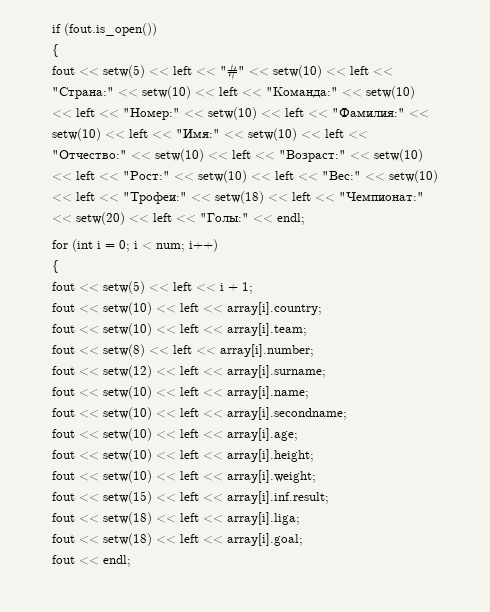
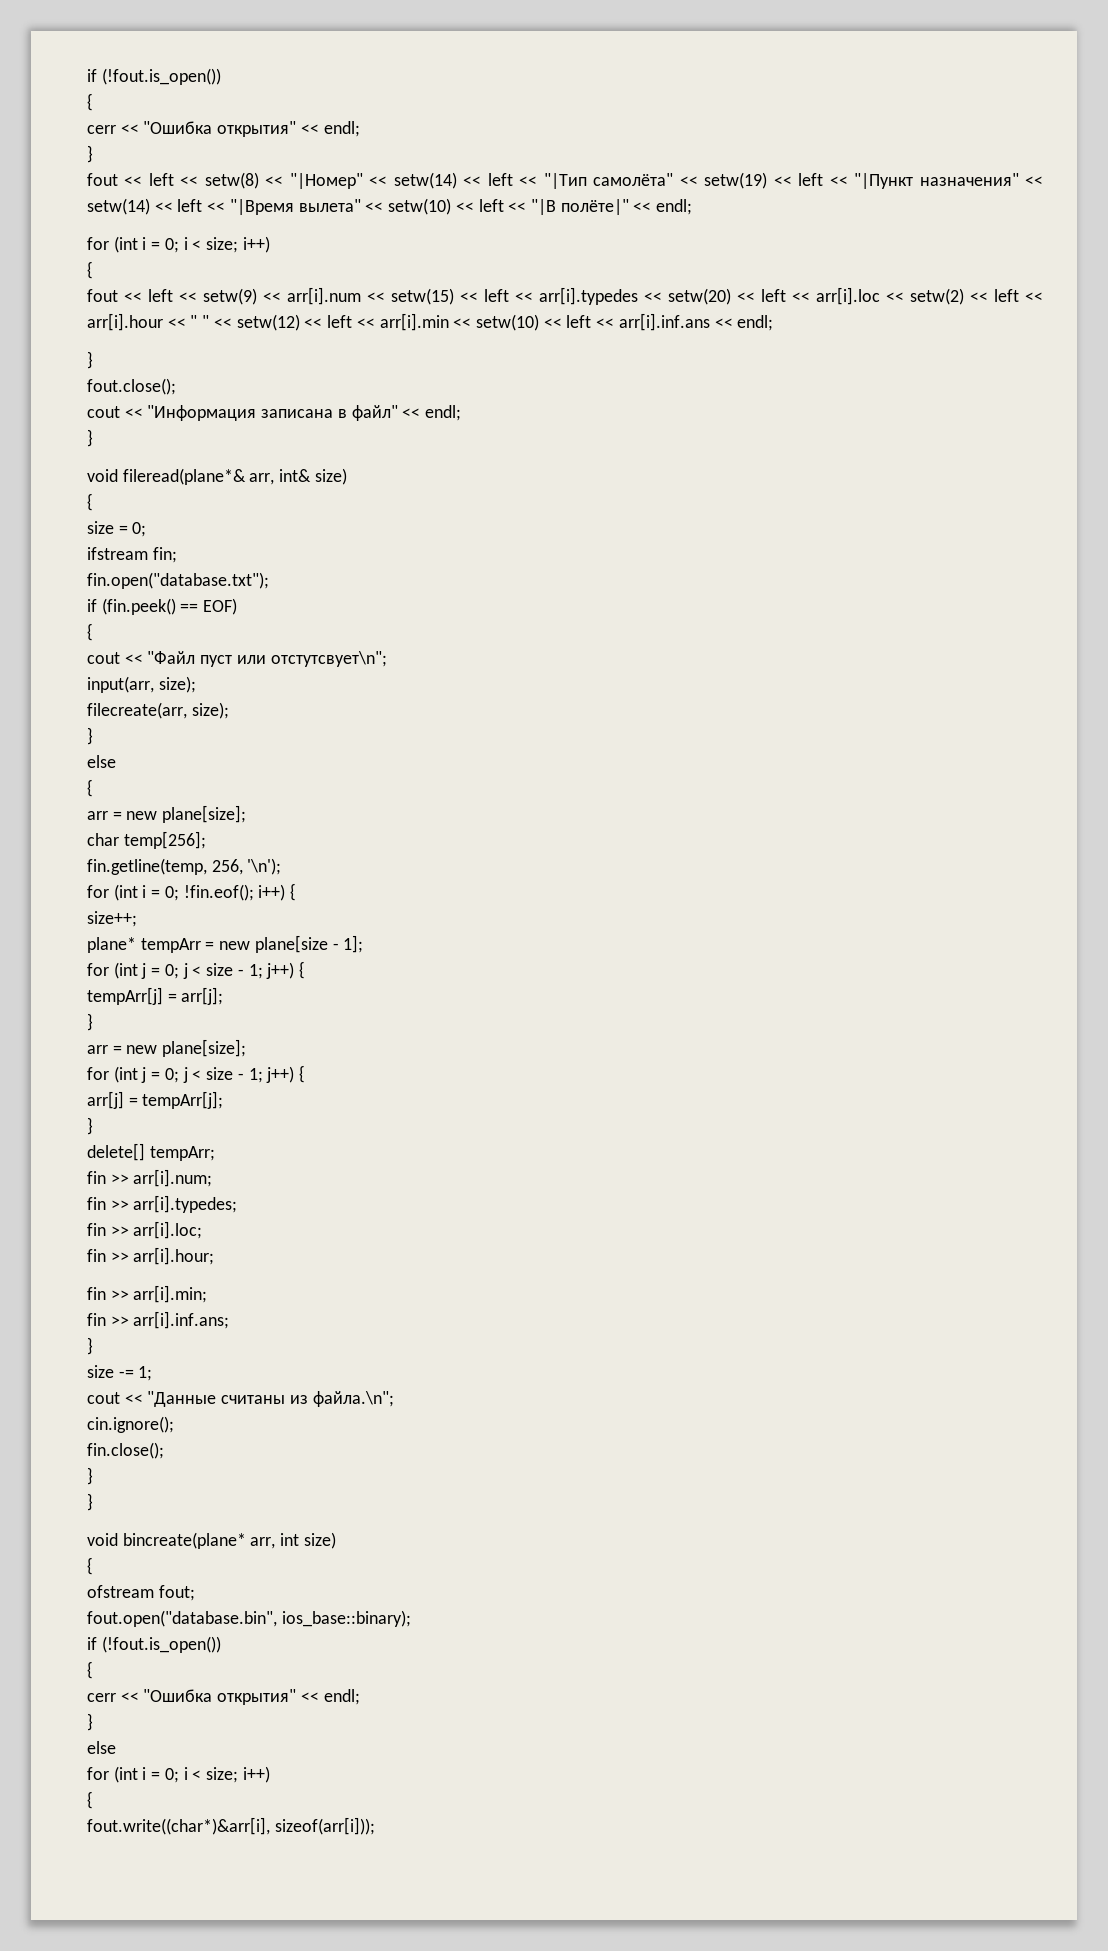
[52,23,157,36] [52,44,59,57] [52,63,393,80] [52,86,415,99] [52,107,429,120] [52,128,368,141] [52,149,423,162] [52,170,438,183] [52,191,424,204] [52,212,249,225] if (fout.is_open()) // { // fout << setw(5) << left << "#" << setw(10) << left << "Cтрана:" << setw(10) << left << "Команда:" << setw(10) << left << "Номер:" << setw(10) << left << "Фамилия:" << setw(10) << left << "Имя:" << setw(10) << left << "Отчество:" << setw(10) << left << "Возраст:" << setw(10) << left << "Рост:" << setw(10) << left << "Вес:" << setw(10) << left << "Трофеи:" << setw(18) << left << "Чемпионат:" << setw(20) << left << "Голы:" -> [87,68,221,85] [87,93,93,111] [87,121,360,137] [87,145,93,163] [87,172,1043,189] [87,198,629,215] if (!fout.is_open()) // { // cerr << "Oшибка открытия" << endl; // } // fout << left << setw(8) << "|Номер" << setw(14) << left << "|Тип самолёта" << setw(19) << left << "|Пункт назначения" << setw(14) << left << "|Время вылета" << setw(10) << left << "|В полёте|"
[156,243,185,252] num; -> [206,237,239,253] size;
[103,281,253,294] [52,302,322,315] [52,323,307,336] [52,344,314,357] [52,365,326,378] [52,386,309,399] [52,407,347,420] [52,428,298,441] [52,449,314,462] [52,470,316,483] [52,491,329,504] [52,512,300,525] [52,533,303,546] [52,555,131,567] setw(5) << left << i + 1; // fout << setw(10) << left << array[i].country; // fout << setw(10) << left << array[i].team; // fout << setw(8) << left << array[i].number; // fout << setw(12) << left << array[i].surname; // fout << setw(10) << left << array[i].name; // fout << setw(10) << left << array[i].secondname; // fout << setw(10) << left << array[i].age; // fout << setw(10) << left << array[i].height; // fout << setw(10) << left << array[i].weight; // fout << setw(15) << left << array[i].inf.result; // fout << setw(18) << left << array[i].liga; // fout << setw(18) << left << array[i].goal; // fout << endl; -> [148,287,1043,305] [87,313,774,331] [87,351,93,369] [87,378,176,395] [87,405,462,421] [87,429,93,447] [87,468,347,485] [87,493,93,511] [87,521,147,537] [87,547,177,563] [87,572,269,589] [87,598,238,615] [87,623,93,641] [87,651,387,667] [87,676,196,693] [87,702,229,719] [87,727,93,745] [87,755,116,768] [87,779,93,797] [87,805,247,823] [87,831,206,849] [87,858,282,875] [87,883,297,901] [87,911,137,927] [87,935,364,953] [87,961,305,979] [87,987,224,1005] [87,1013,93,1031] [87,1039,247,1057] [87,1065,305,1083] [87,1091,224,1109] [87,1117,93,1135] [87,1143,215,1161] [87,1169,213,1187] [87,1195,238,1213] [87,1221,203,1239] [87,1247,215,1265] [87,1285,208,1303] [87,1311,230,1329] [87,1337,93,1355] [87,1365,153,1381] [87,1391,394,1407] [87,1416,174,1433] [87,1442,164,1459] [87,1467,93,1485] [87,1493,93,1511] [87,1532,336,1549] [87,1557,93,1575] [87,1585,195,1601] [87,1610,411,1627] [87,1636,221,1653] [87,1661,93,1679] [87,1689,360,1705] [87,1713,93,1731] [87,1741,116,1754] [87,1766,270,1783] [87,1791,93,1809] [87,1817,375,1835] left << setw(9) << arr[i].num << setw(15) << left << arr[i].typedes << setw(20) << left << arr[i].loc << setw(2) << left << arr[i].hour << " " << setw(12) << left << arr[i].min << setw(10) << left << arr[i].inf.ans << endl; // } // fout.close(); // cout << "Информация записана в файл" << endl; // } // void fileread(plane*& arr, int& size) // { // size = 0; // ifstream fin; // fin.open("database.txt"); // if (fin.peek() == EOF) // { // cout << "Файл пуст или отстутсвует\n"; // input(arr, size); // filecreate(arr, size); // } // else // { // arr = new plane[size]; // char temp[256]; // fin.getline(temp, 256, '\n'); // for (int i = 0; !fin.eof(); i++) { // size++; // plane* tempArr = new plane[size - 1]; // for (int j = 0; j < size - 1; j++) { // tempArr[j] = arr[j]; // } // arr = new plane[size]; // for (int j = 0; j < size - 1; j++) { // arr[j] = tempArr[j]; // } // delete[] tempArr; // fin >> arr[i].num; // fin >> arr[i].typedes; // fin >> arr[i].loc; // fin >> arr[i].hour; // fin >> arr[i].min; // fin >> arr[i].inf.ans; // } // size -= 1; // cout << "Данные считаны из файла.\n"; // cin.ignore(); // fin.close(); // } // } // void bincreate(plane* arr, int size) // { // ofstream fout; // fout.open("database.bin", ios_base::binary); // if (!fout.is_open()) // { // cerr << "Oшибка открытия" << endl; // } // else // for (int i = 0; i < size; i++) // { // fout.write((char*)&arr[i], sizeof(arr[i]));

